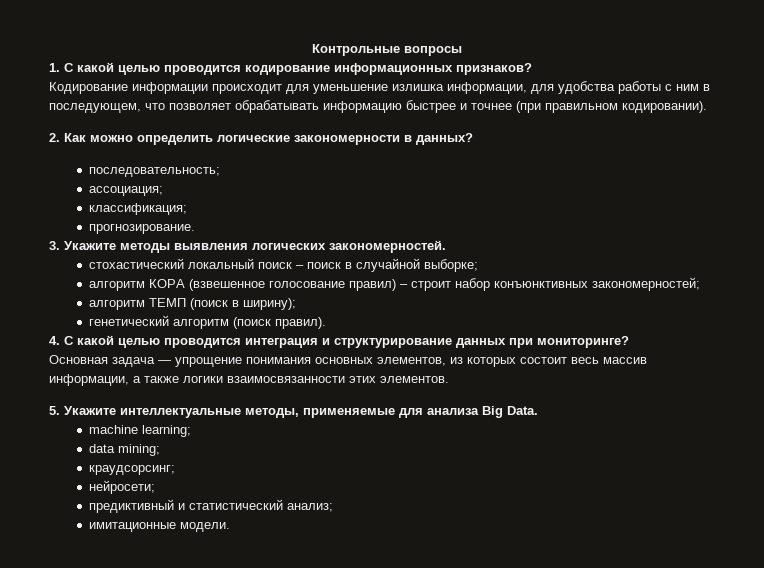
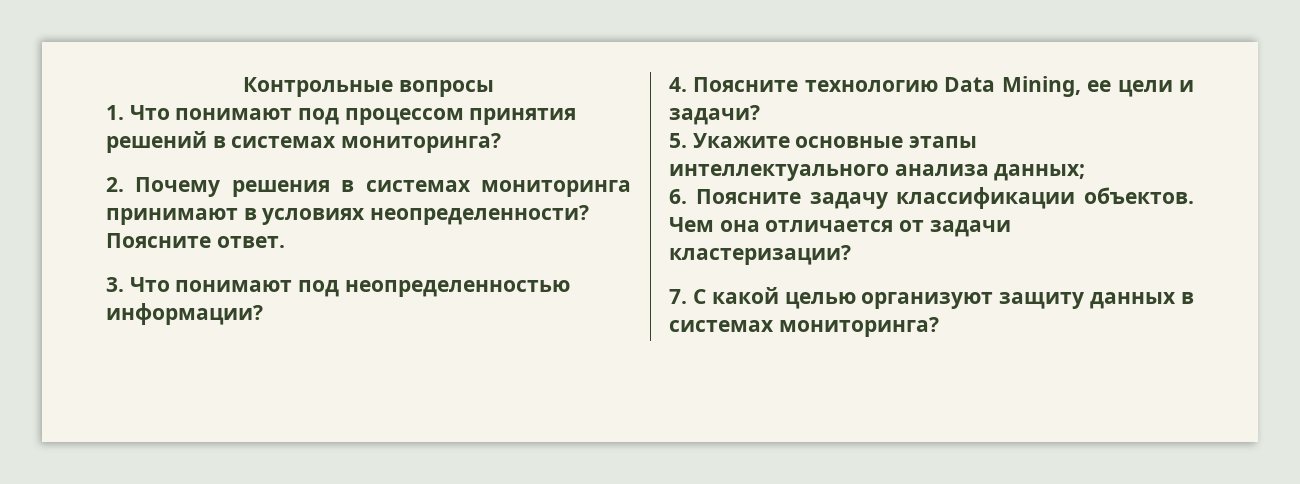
[64,62,532,75] [49,81,710,94] [49,100,707,113] [49,133,473,145] [89,167,221,177] [89,186,164,196] [89,203,188,215] [89,224,196,234] [49,240,446,253] [89,258,479,272] [89,277,701,291] [89,298,297,310] [89,315,327,329] [49,335,629,348] [49,355,647,367] [49,374,449,386] [49,406,538,418] [89,425,192,437] [89,444,161,456] [89,465,176,475] [89,480,156,494] [89,499,334,513] [89,522,231,532] С какой целью проводится кодирование информационных признаков? // Кодирование информации происходит для уменьшение излишка информации, для удобства работы с ним в последующем, что позволяет обрабатывать информацию быстрее и точнее (при правильном кодировании). // 2. Как можно определить логические закономерности в данных? // последовательность; // ассоциация; // классификация; // прогнозирование. // 3. Укажите методы выявления логических закономерностей. // стохастический локальный поиск – поиск в случайной выборке; // алгоритм КОРА (взвешенное голосование правил) – строит набор конъюнктивных закономерностей; // алгоритм ТЕМП (поиск в ширину); // генетический алгоритм (поиск правил). // 4. С какой целью проводится интеграция и структурирование данных при мониторинге? // Основная задача — упрощение понимания основных элементов, из которых состоит весь массив информации, а также логики взаимосвязанности этих элементов. // 5. Укажите интеллектуальные методы, применяемые для анализа Big Data. // machine learning; // data mining; // краудсорсинг; // нейросети; // предиктивный и статистический анализ; // имитационные модели. -> [129,105,577,125] [106,131,502,153] [106,177,631,197] [106,205,590,225] [106,233,285,248] [106,277,570,297] [106,303,263,325] [669,76,1194,97] [669,105,760,125] [669,133,978,148] [669,164,1086,181] [669,187,1194,209] [669,217,1011,237] [669,245,851,265] [669,287,1194,309] [669,317,939,337] Что понимают под процессом принятия решений в системах мониторинга? // 2. Почему решения в системах мониторинга принимают в условиях неопределенности? Поясните ответ. // 3. Что понимают под неопределенностью информации? // 4. Поясните технологию Data Mining, ее цели и задачи? // 5. Укажите основные этапы интеллектуального анализа данных; // 6. Поясните задачу классификации объектов. Чем она отличается от задачи кластеризации? // 7. С какой целью организуют защиту данных в системах мониторинга?

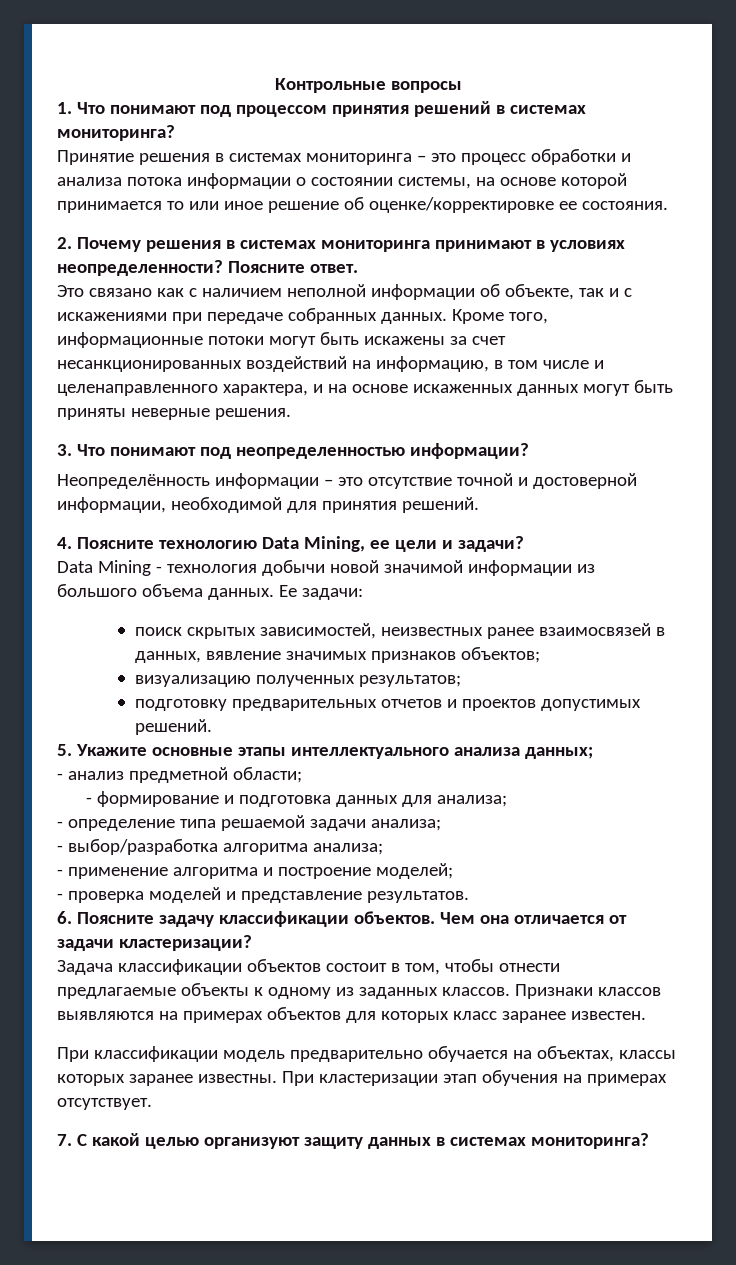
(502, 143) none -> [57,149,631,165] [57,173,627,189] [57,197,668,213] // Принятие решения в системах мониторинга – это процесс обработки и анализа потока информации о состоянии системы, на основе которой принимается то или иное решение об оценке/корректировке ее состояния.
(285, 242) none -> [57,284,632,300] [57,308,548,324] [57,332,506,348] [57,356,604,372] [57,380,673,396] [57,408,291,420] // Это связано как с наличием неполной информации об объекте, так и с искажениями при передаче собранных данных. Кроме того, информационные потоки могут быть искажены за счет несанкционированных воздействий на информацию, в том числе и целенаправленного характера, и на основе искаженных данных могут быть приняты неверные решения.
(263, 314) none -> [57,473,637,489] [57,497,479,513] // Неопределённость информации – это отсутствие точной и достоверной информации, необходимой для принятия решений.
(760, 115) none -> [57,560,595,576] [57,584,363,600] [134,623,665,639] [134,647,540,663] [134,675,461,687] [134,699,641,711] [134,719,212,735] // Data Mining - технология добычи новой значимой информации из большого объема данных. Ее задачи: // поиск скрытых зависимостей, неизвестных ранее взаимосвязей в данных, вявление значимых признаков объектов; // визуализацию полученных результатов; // подготовку предварительных отчетов и проектов допустимых решений.
(1086, 172) none -> [57,767,302,783] [85,791,507,807] [57,815,441,831] [57,839,383,855] [57,863,453,879] [57,887,469,903] // - анализ предметной области; // - формирование и подготовка данных для анализа; // - определение типа решаемой задачи анализа; // - выбор/разработка алгоритма анализа; // - применение алгоритма и построение моделей; // - проверка моделей и представление результатов.
(851, 255) none -> [57,959,560,975] [57,983,661,999] [57,1007,646,1023] [57,1046,676,1062] [57,1070,667,1086] [57,1098,152,1110] // Задача классификации объектов состоит в том, чтобы отнести предлагаемые объекты к одному из заданных классов. Признаки классов выявляются на примерах объектов для которых класс заранее известен. // При классификации модель предварительно обучается на объектах, классы которых заранее известны. При кластеризации этап обучения на примерах отсутствует.

